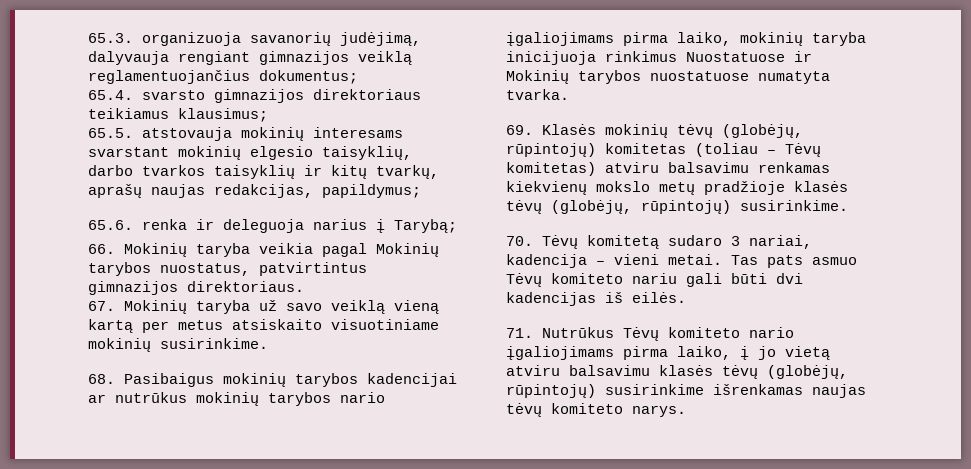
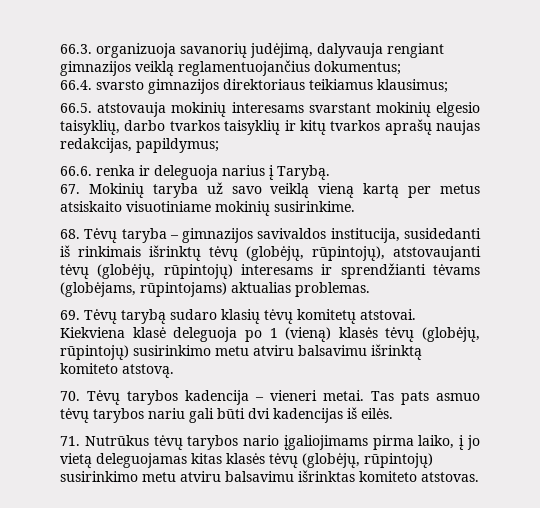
[88,33,133,43] 65.3. -> [60,44,92,54] 66.3.
[88,90,133,100] 65.4. -> [60,80,92,90] 66.4.
[88,128,133,138] 65.5. -> [60,103,92,113] 66.5.
[376,165,439,179] tvarkų, -> [330,120,381,131] tvarkos
[88,220,133,230] 65.6. -> [60,166,92,176] 66.6.
[394,219,457,233] [88,243,439,257] [88,262,367,276] [88,281,304,295] Tarybą; // 66. Mokinių taryba veikia pagal Mokinių tarybos nuostatus, patvirtintus gimnazijos direktoriaus. -> [277,165,330,180] Tarybą.
[124,373,457,387] [88,392,385,406] [506,32,866,46] [506,51,812,65] [506,70,830,84] [506,89,569,100] [506,124,803,138] [506,143,821,157] [506,162,830,176] [506,181,848,195] [506,200,848,214] [506,235,812,249] Pasibaigus mokinių tarybos kadencijai ar nutrūkus mokinių tarybos nario įgaliojimams pirma laiko, mokinių taryba inicijuoja rinkimus Nuostatuose ir Mokinių tarybos nuostatuose numatyta tvarka. // 69. Klasės mokinių tėvų (globėjų, rūpintojų) komitetas (toliau – Tėvų komitetas) atviru balsavimu renkamas kiekvienų mokslo metų pradžioje klasės tėvų (globėjų, rūpintojų) susirinkime. // 70. Tėvų komitetą sudaro 3 nariai, -> [84,228,481,243] [60,245,481,261] [60,263,480,279] [60,282,370,297] [60,309,416,324] [60,327,480,342] [60,344,422,360] [60,363,174,378] [60,390,178,405] Tėvų taryba – gimnazijos savivaldos institucija, susidedanti iš rinkimais išrinktų tėvų (globėjų, rūpintojų), atstovaujanti tėvų (globėjų, rūpintojų) interesams ir sprendžianti tėvams (globėjams, rūpintojams) aktualias problemas. // 69. Tėvų tarybą sudaro klasių tėvų komitetų atstovai. Kiekviena klasė deleguoja po 1 (vieną) klasės tėvų (globėjų, rūpintojų) susirinkimo metu atviru balsavimu išrinktą komiteto atstovą. // 70. Tėvų tarybos
[614,254,659,265] vieni -> [270,390,317,401] vieneri
[506,273,623,287] Tėvų komiteto -> [60,408,144,423] tėvų tarybos
[623,327,740,341] Tėvų komiteto -> [153,435,239,450] tėvų tarybos
[506,365,848,379] [506,384,866,398] [506,403,686,417] atviru balsavimu klasės tėvų (globėjų, rūpintojų) susirinkime išrenkamas naujas tėvų komiteto narys. -> [96,453,433,468] [60,470,479,482] deleguojamas kitas klasės tėvų (globėjų, rūpintojų) susirinkimo metu atviru balsavimu išrinktas komiteto atstovas.

